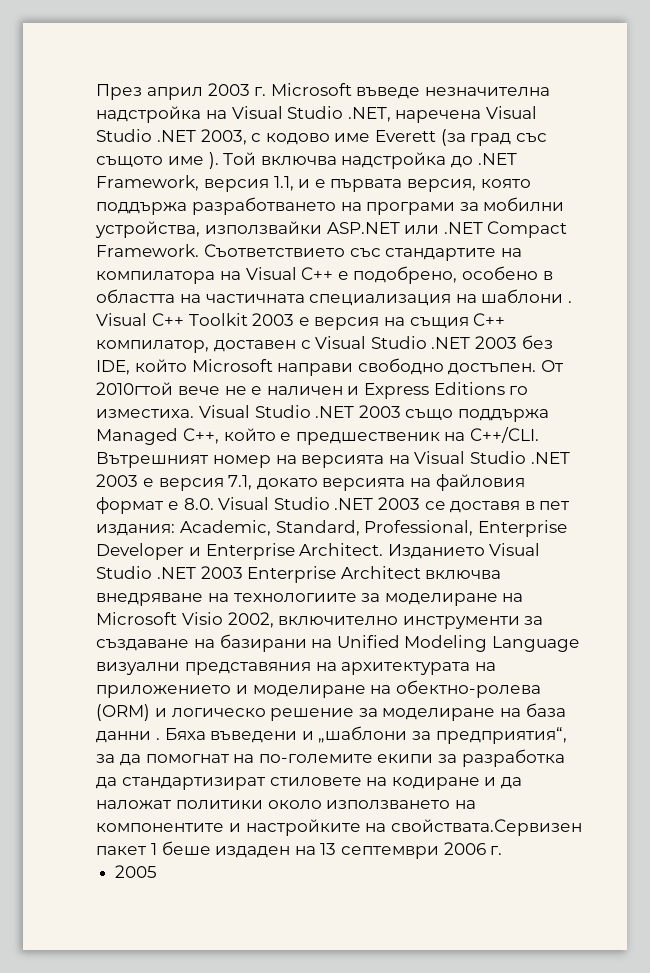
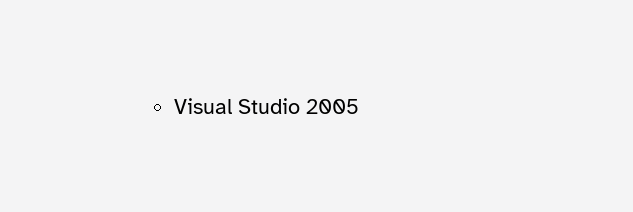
[96,83,550,100] [96,106,537,123] [96,129,547,146] [96,152,517,169] [96,175,531,192] [96,197,565,215] [95,221,568,238] [96,244,522,261] [96,266,553,284] [96,289,572,306] [96,313,506,330] [96,335,553,353] [96,358,563,376] [96,382,529,399] [96,405,549,422] [96,427,539,445] [96,451,570,468] [96,474,525,491] [96,497,570,514] [96,520,567,537] [96,543,541,560] [96,566,502,583] [96,593,524,606] [96,612,544,629] [96,634,579,652] [96,662,496,675] [96,680,541,698] [96,703,566,721] [96,726,567,744] [96,749,565,767] [96,777,522,790] [96,800,476,809] [96,819,582,836] [96,841,503,859] През април 2003 г. Microsoft въведе незначителна надстройка на Visual Studio .NET, наречена Visual Studio .NET 2003, с кодово име Everett (за град със същото име ). Той включва надстройка до .NET Framework, версия 1.1, и е първата версия, която поддържа разработването на програми за мобилни устройства, използвайки ASP.NET или .NET Compact Framework. Съответствието със стандартите на компилатора на Visual C++ е подобрено, особено в областта на частичната специализация на шаблони . Visual C++ Toolkit 2003 е версия на същия C++ компилатор, доставен с Visual Studio .NET 2003 без IDE, който Microsoft направи свободно достъпен. От 2010гтой вече не е наличен и Express Editions го изместиха. Visual Studio .NET 2003 също поддържа Managed C++, който е предшественик на C++/CLI. Вътрешният номер на версията на Visual Studio .NET 2003 е версия 7.1, докато версията на файловия формат е 8.0. Visual Studio .NET 2003 се доставя в пет издания: Academic, Standard, Professional, Enterprise Developer и Enterprise Architect. Изданието Visual Studio .NET 2003 Enterprise Architect включва внедряване на технологиите за моделиране на Microsoft Visio 2002, включително инструменти за създаване на базирани на Unified Modeling Language визуални представяния на архитектурата на приложението и моделиране на обектно-ролева (ORM) и логическо решение за моделиране на база данни . Бяха въведени и „шаблони за предприятия“, за да помогнат на по-големите екипи за разработка да стандартизират стиловете на кодиране и да наложат политики около използването на компонентите и настройките на свойствата.Сервизен пакет 1 беше издаден на 13 септември 2006 г. // -> [174,98,301,114] Visual Studio

